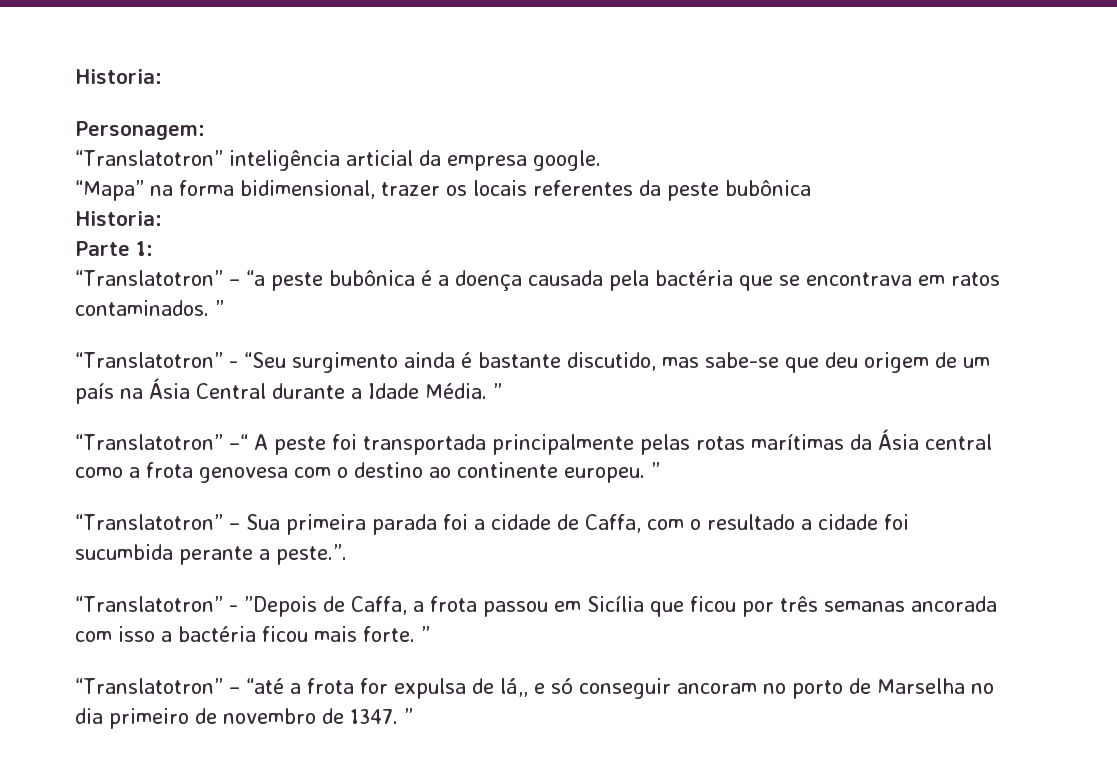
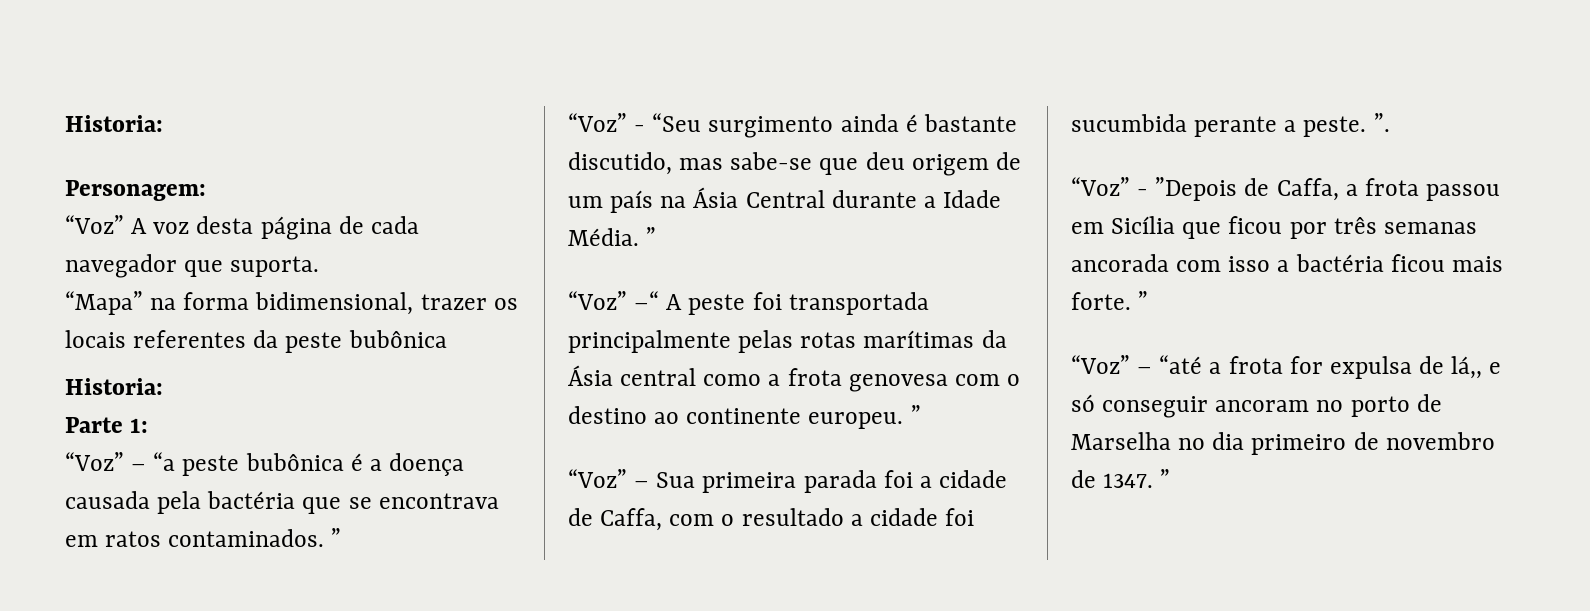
[75,150,601,171] “Translatotron” inteligência articial da empresa google. -> [65,215,419,240] [65,254,320,278] “Voz” A voz desta página de cada navegador que suporta.
[75,270,223,286] “Translatotron” -> [65,452,124,471] “Voz”
[75,352,223,368] “Translatotron” -> [568,113,627,132] “Voz”
[75,434,223,450] “Translatotron” -> [568,291,627,310] “Voz”
[75,514,223,530] “Translatotron” -> [568,469,627,488] “Voz”
[276,544,347,565] [75,596,223,612] peste.”. // “Translatotron” -> [1303,113,1390,137] [1071,177,1130,196] peste. ”. // “Voz”
[75,678,223,694] “Translatotron” -> [1071,355,1130,374] “Voz”

